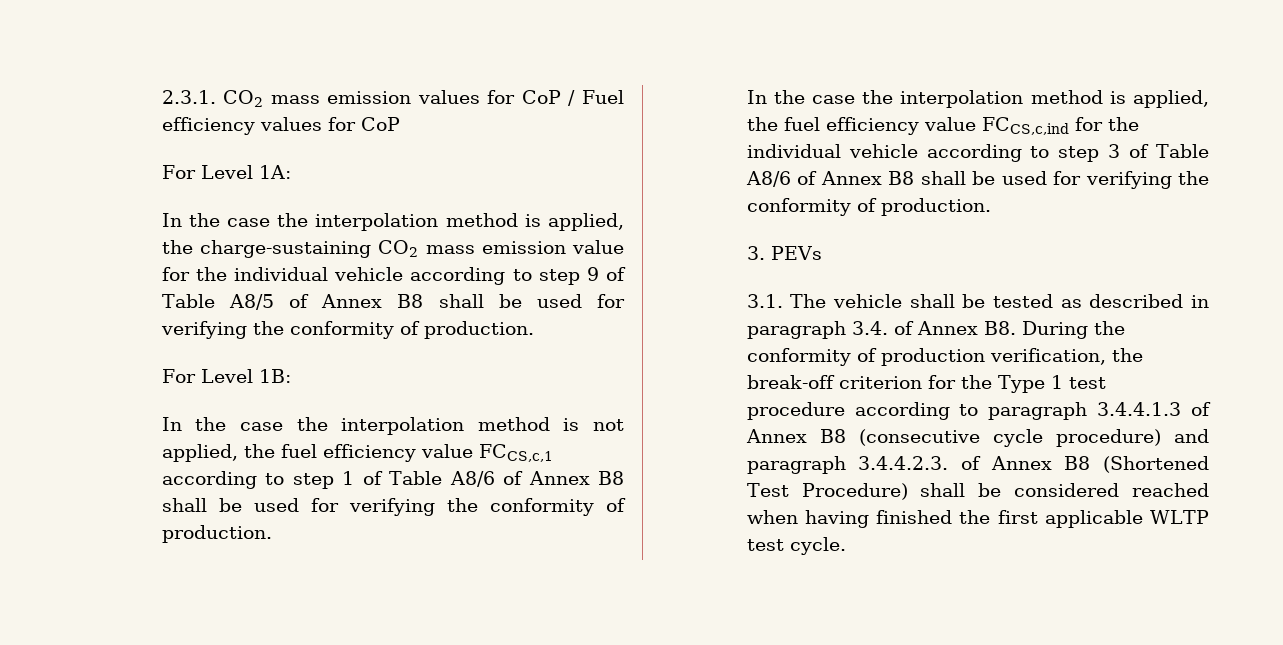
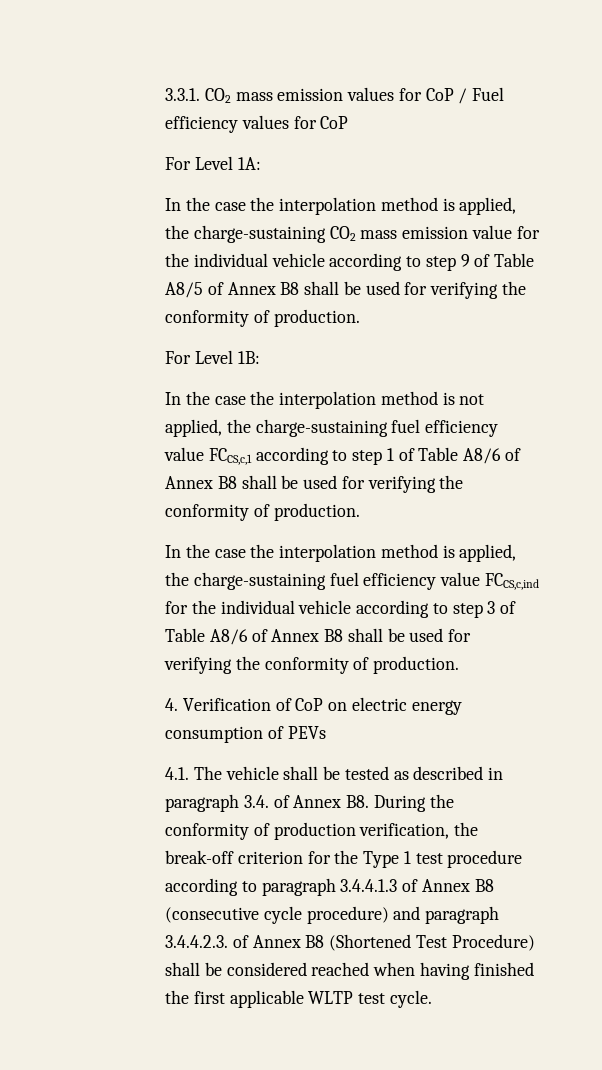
[161,90,216,104] 2.3.1. -> [165,88,201,101] 3.3.1.
(275, 451) none -> [255,419,388,437] charge-sustaining
(778, 124) none -> [193,572,326,590] charge-sustaining
[746,246,765,260] 3. -> [165,697,462,715] [165,726,284,743] 4. Verification of CoP on electric energy consumption of
[746,294,783,308] 3.1. -> [165,767,190,780] 4.1.

